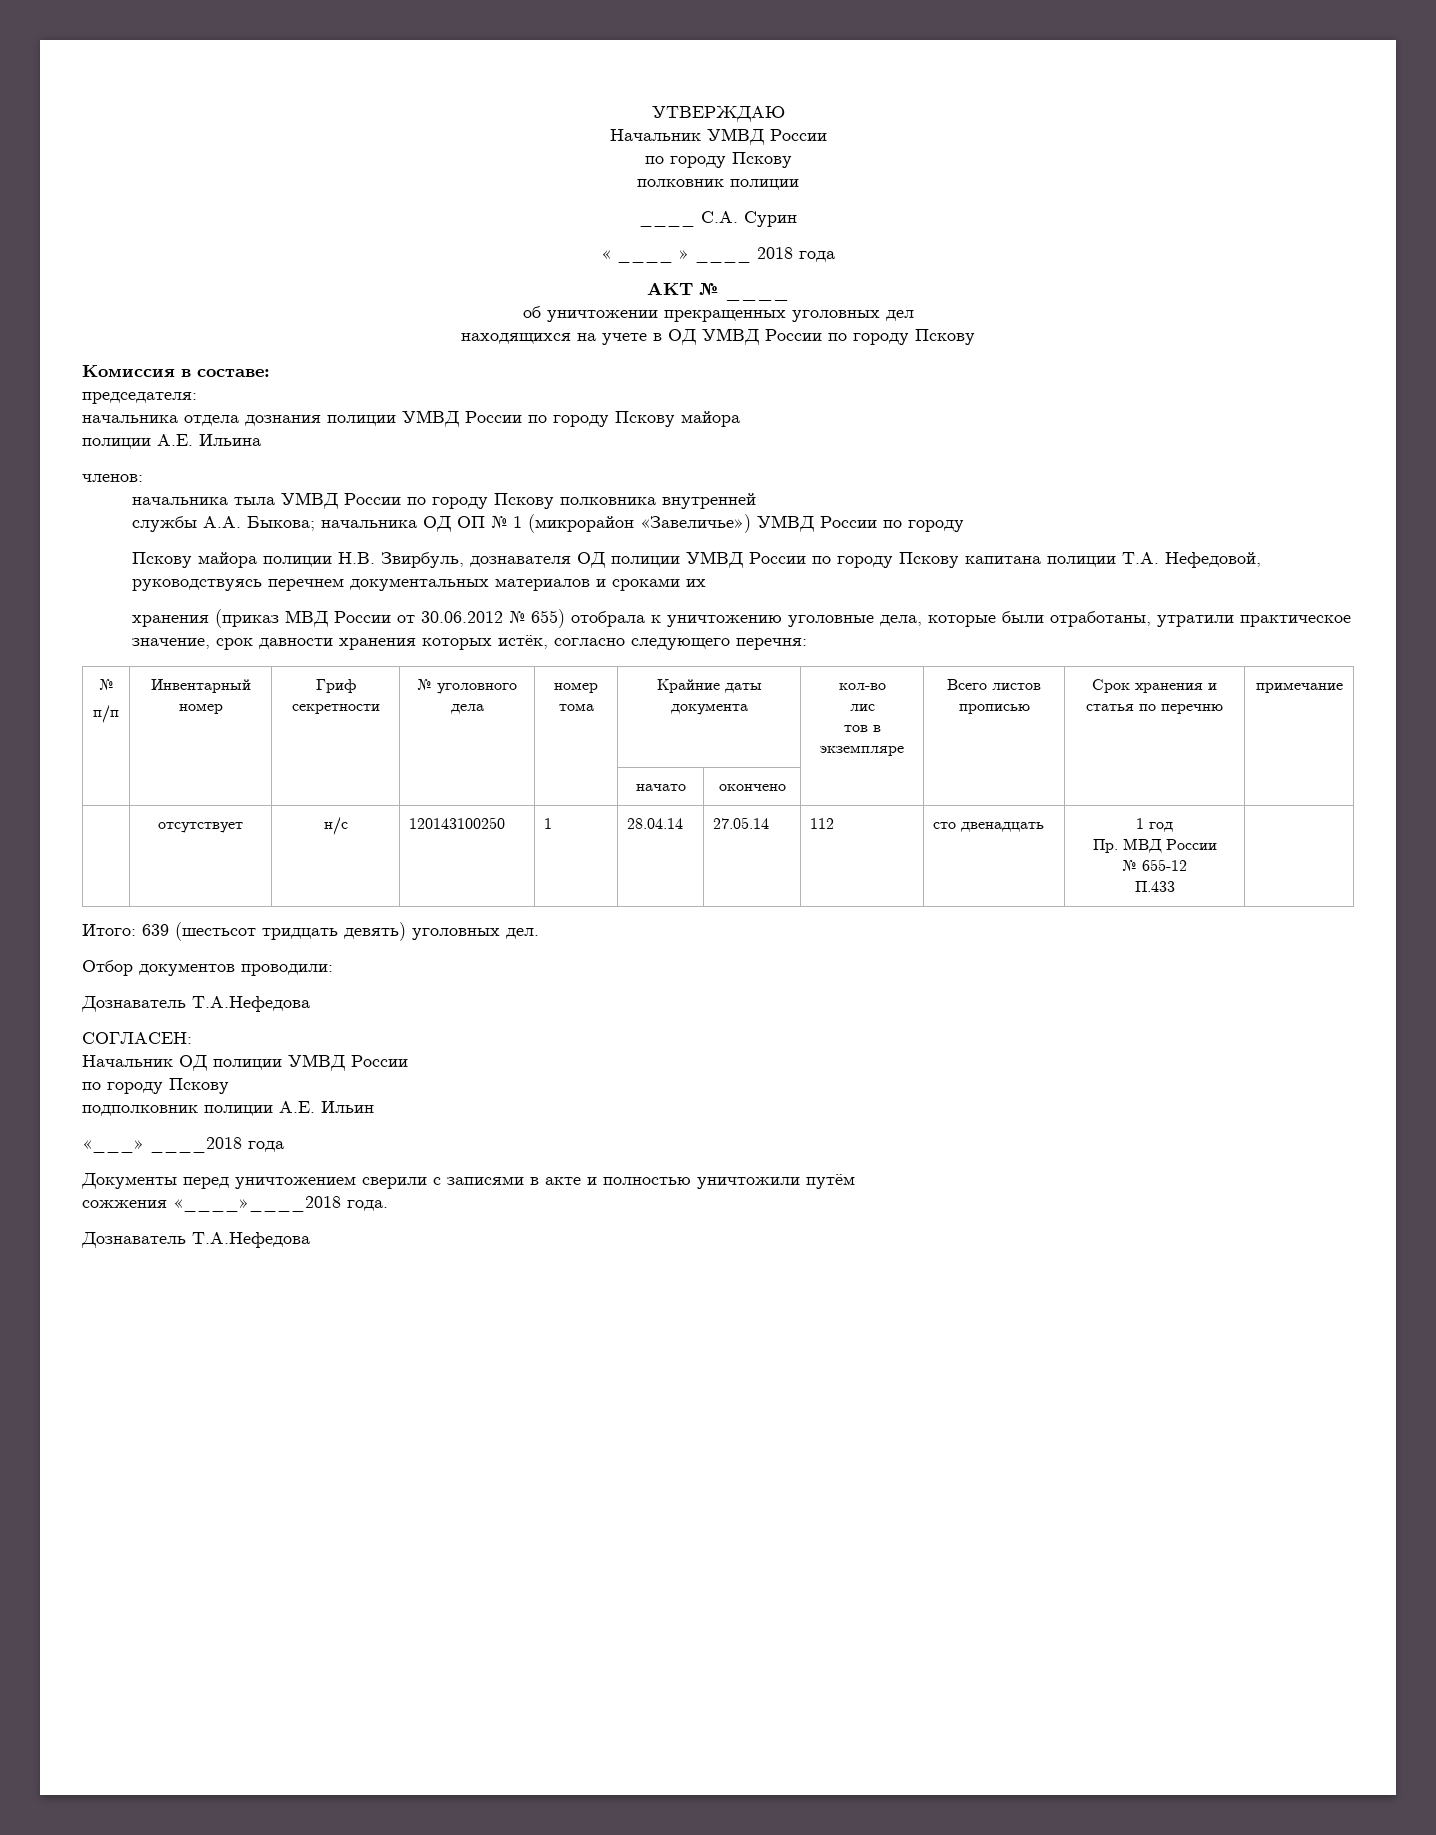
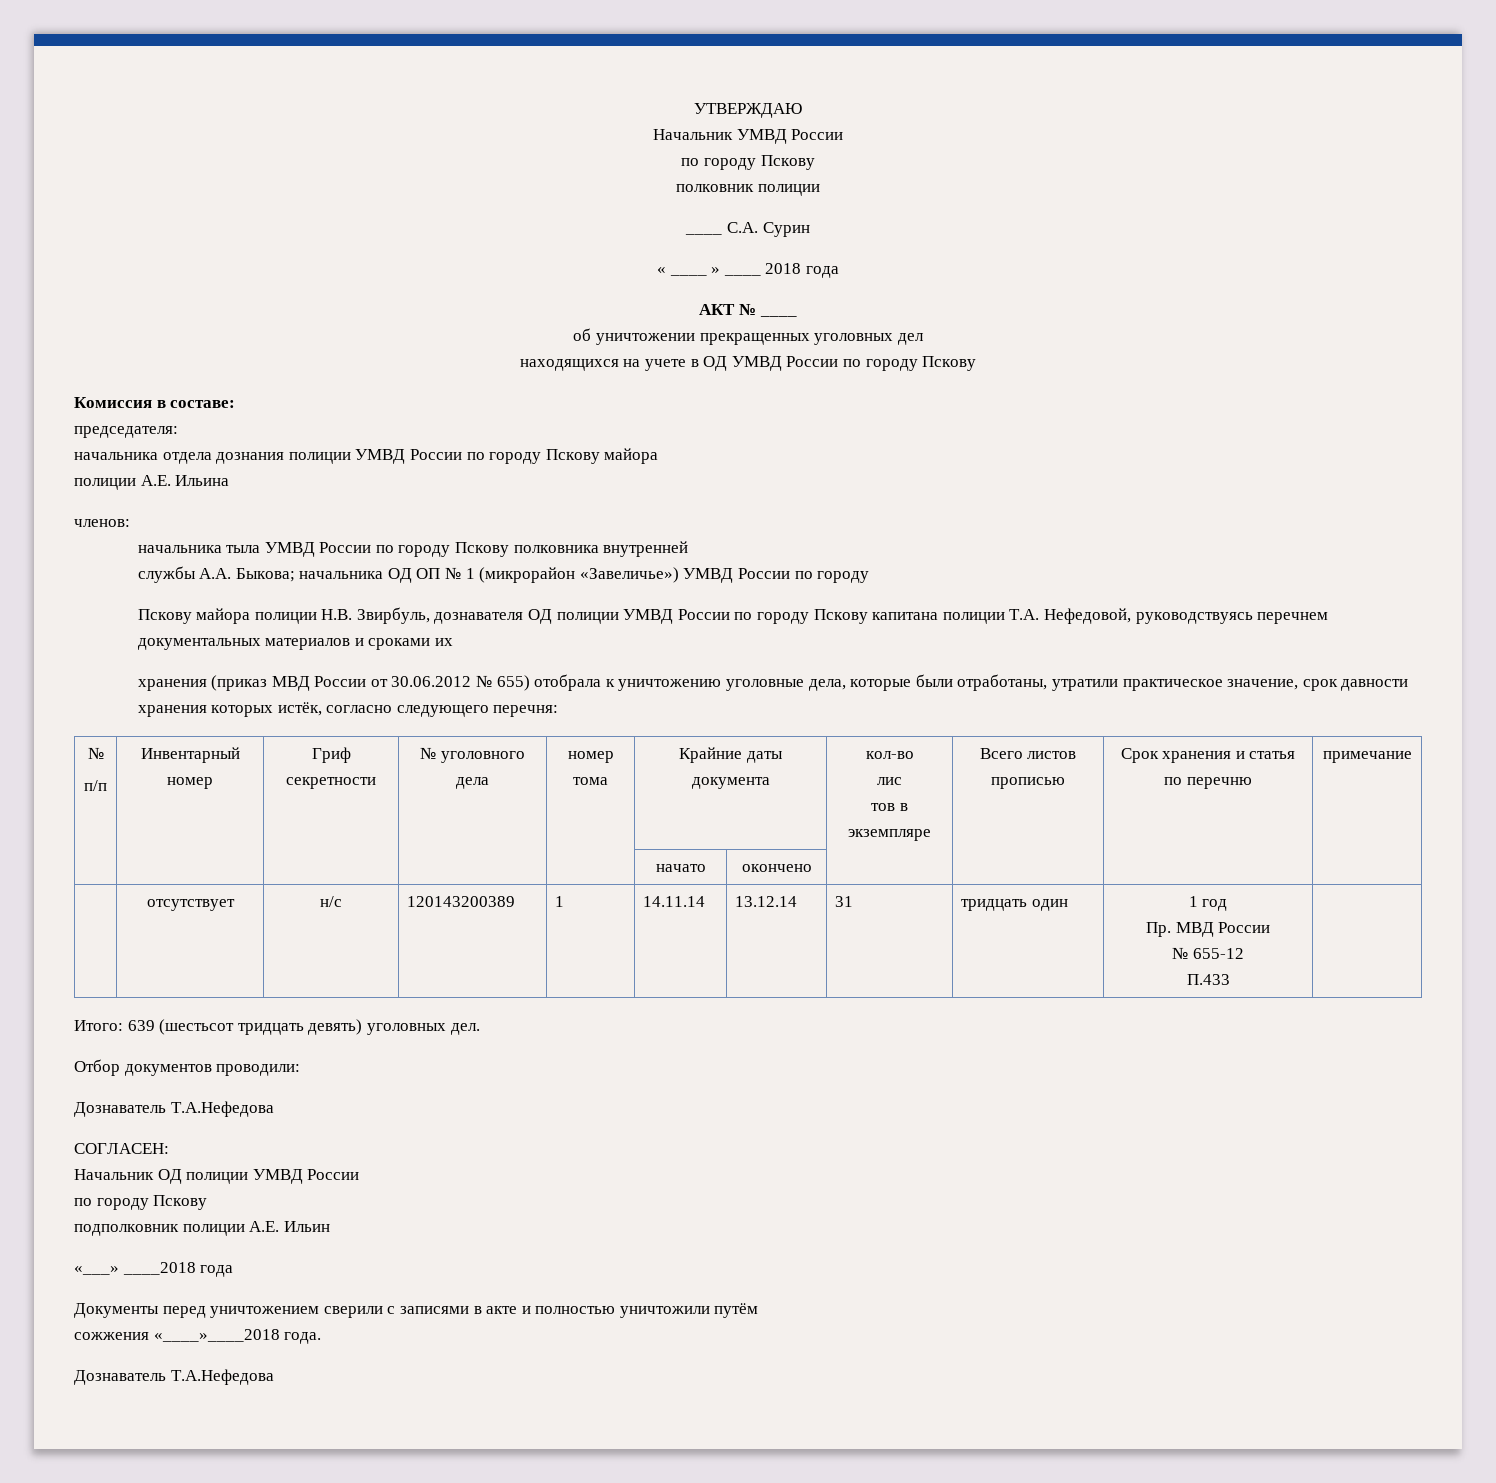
[409,817,506,829] [544,818,553,829] [627,818,684,829] [713,817,770,829] [810,818,835,829] [933,822,1045,832] 120143100250 | 1 | 28.04.14 | 27.05.14 | 112 | сто двенадцать -> [407,896,516,907] [555,896,565,907] [643,896,706,907] [735,896,798,907] [835,896,854,907] [961,899,1068,911] 120143200389 | 1 | 14.11.14 | 13.12.14 | 31 | тридцать один

